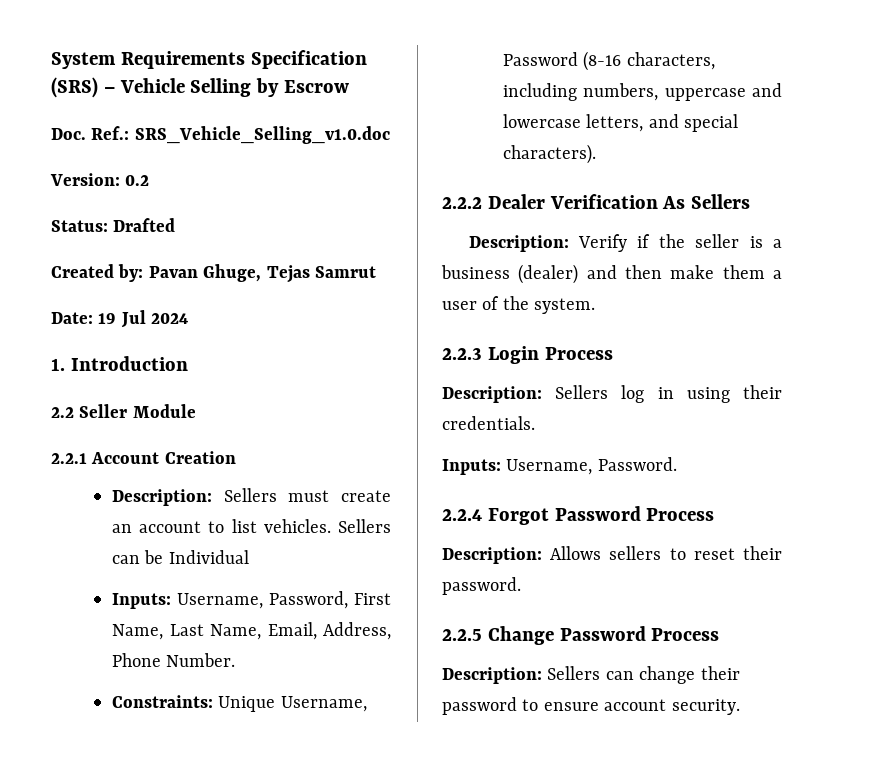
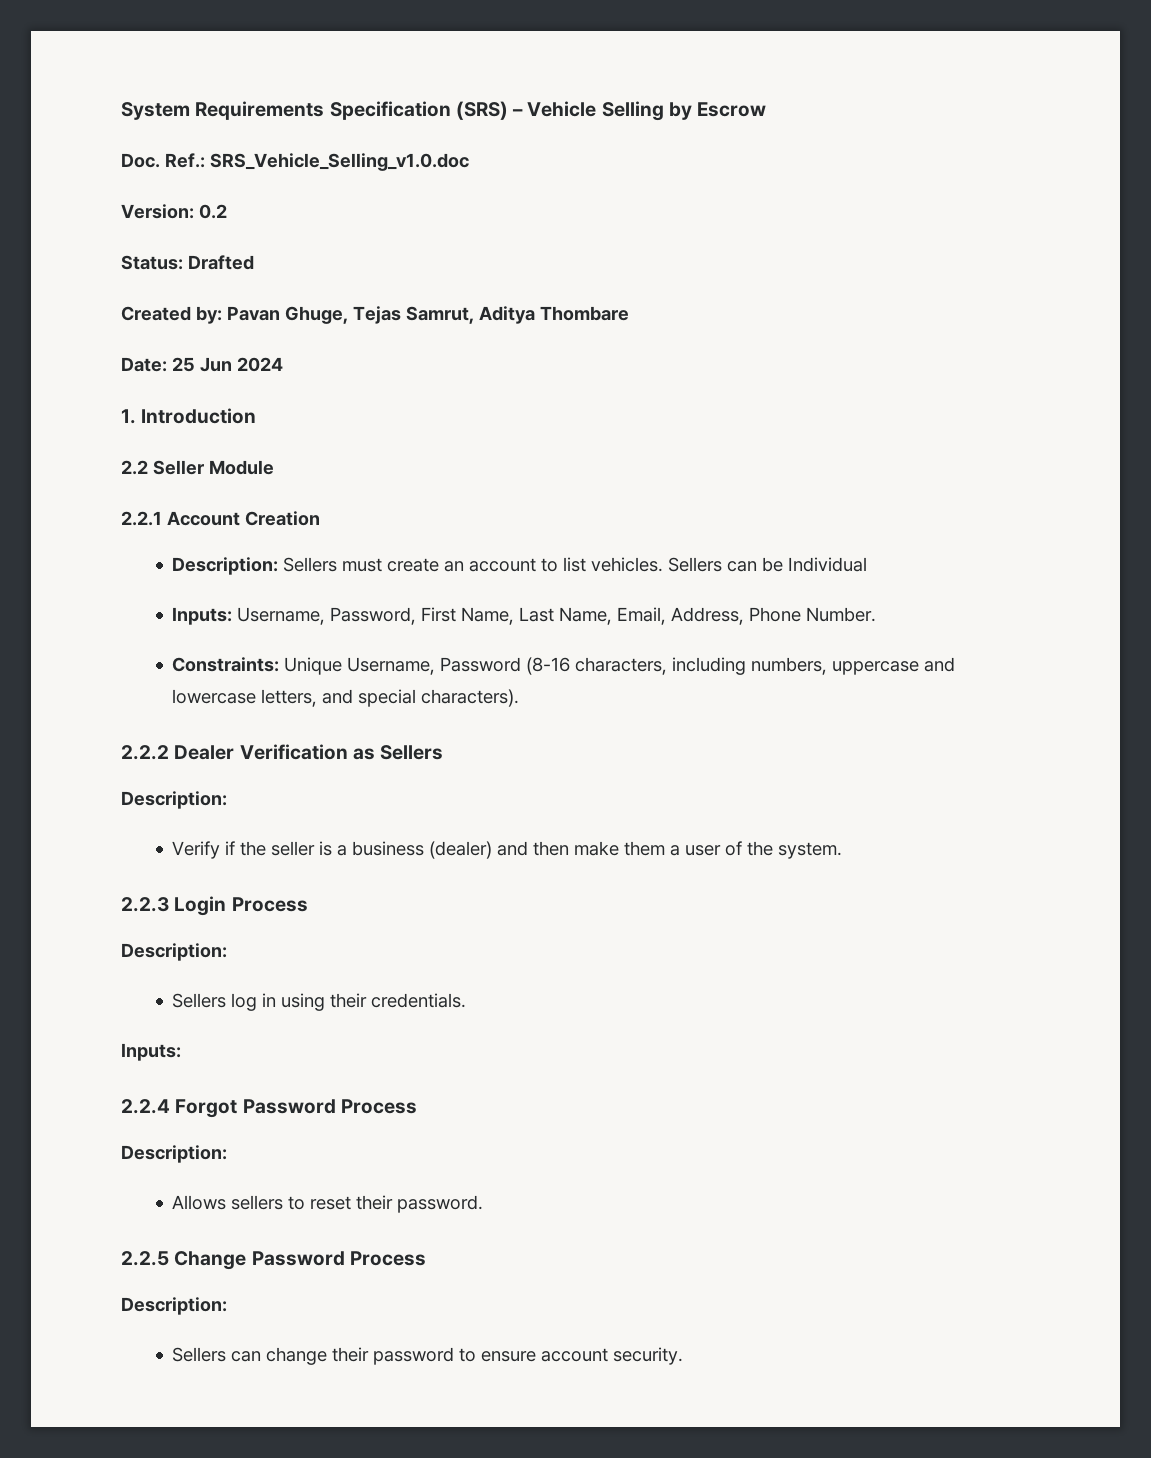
[315,266,376,278] Samrut -> [405,306,629,324] Samrut, Aditya Thombare
[98,310,146,328] 19 Jul -> [171,357,232,372] 25 Jun
[662,196,686,209] As -> [352,748,375,760] as
(569, 243) none -> (227, 800) //
(542, 394) none -> (227, 952) //
[506,457,677,475] Username, Password. -> (181, 1052) none
(542, 555) none -> (227, 1154) //
(542, 675) none -> (227, 1306) //

